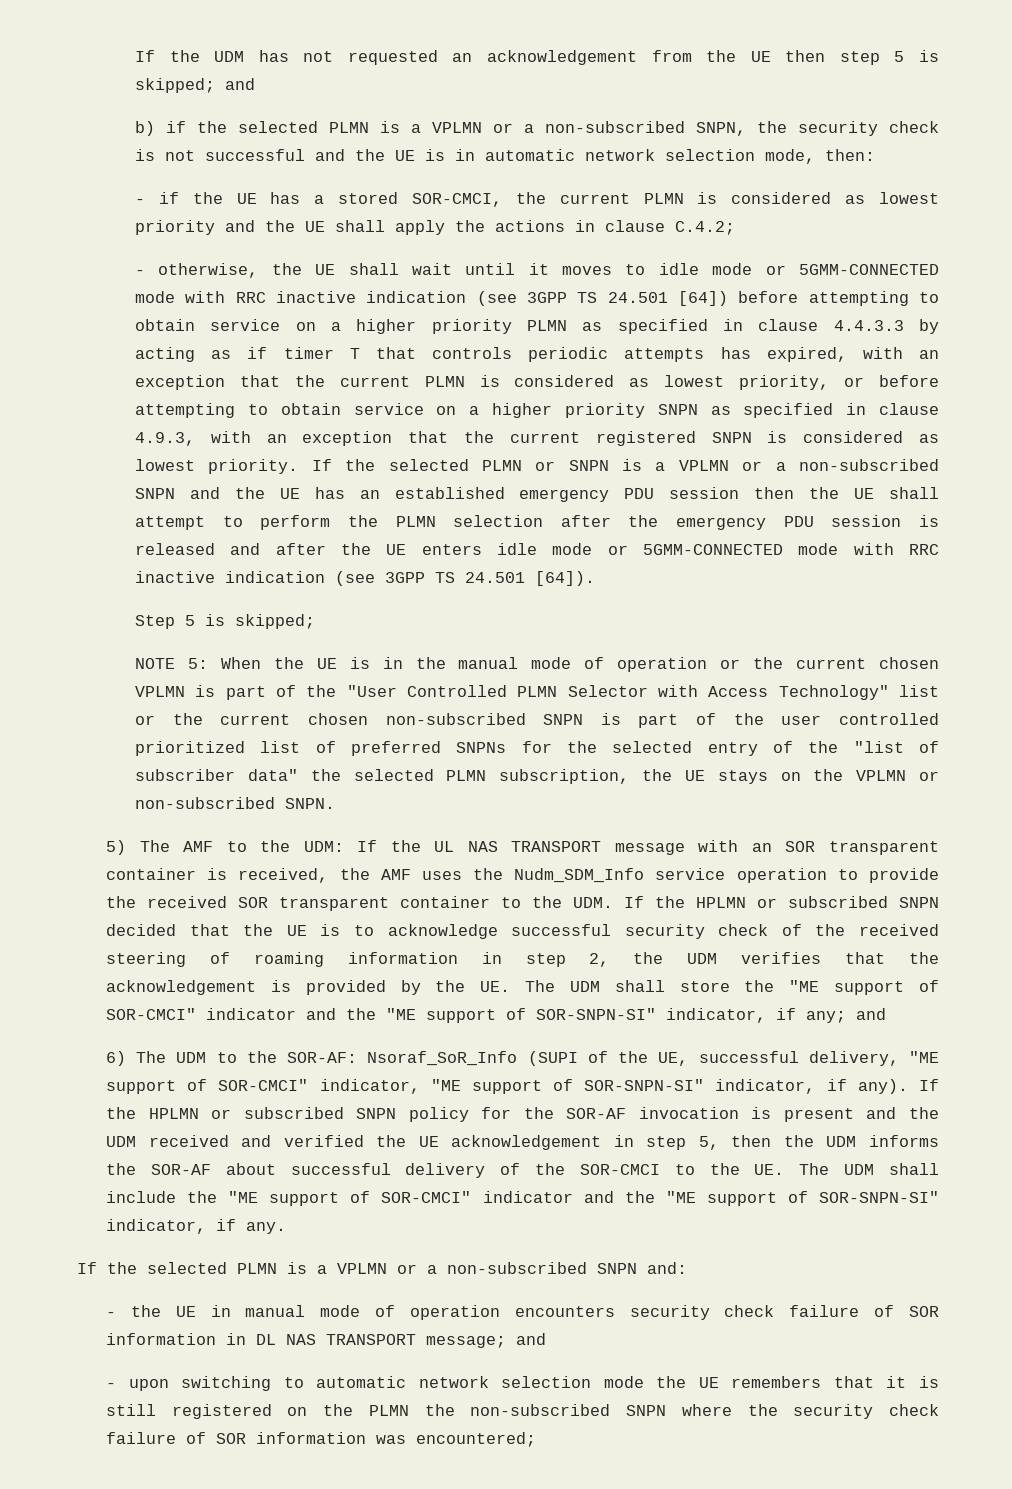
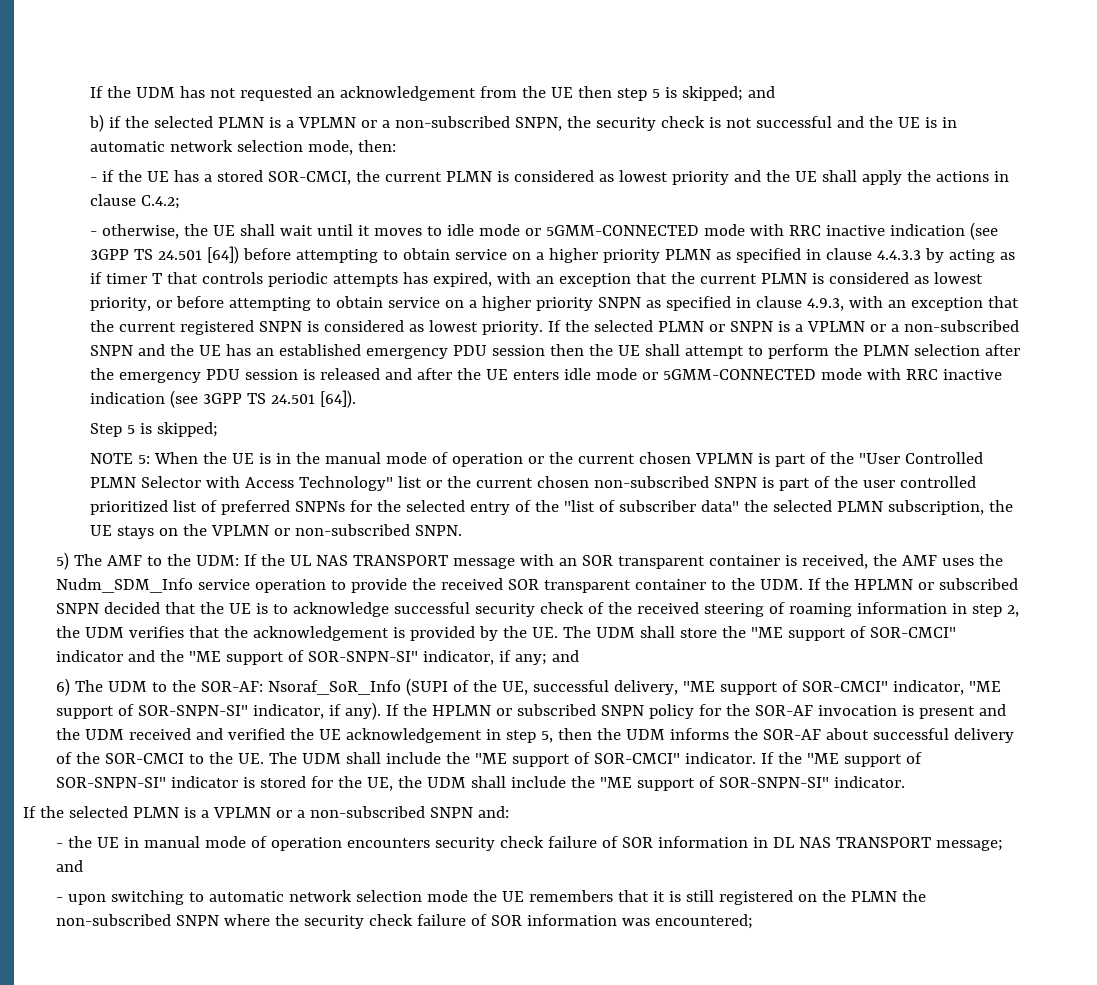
[482,1191,940,1206] [106,1219,287,1234] indicator and the "ME support of SOR-SNPN-SI" indicator, if any. -> [685,752,923,767] [56,776,906,791] indicator. If the "ME support of SOR-SNPN-SI" indicator is stored for the UE, the UDM shall include the "ME support of SOR-SNPN-SI" indicator.

